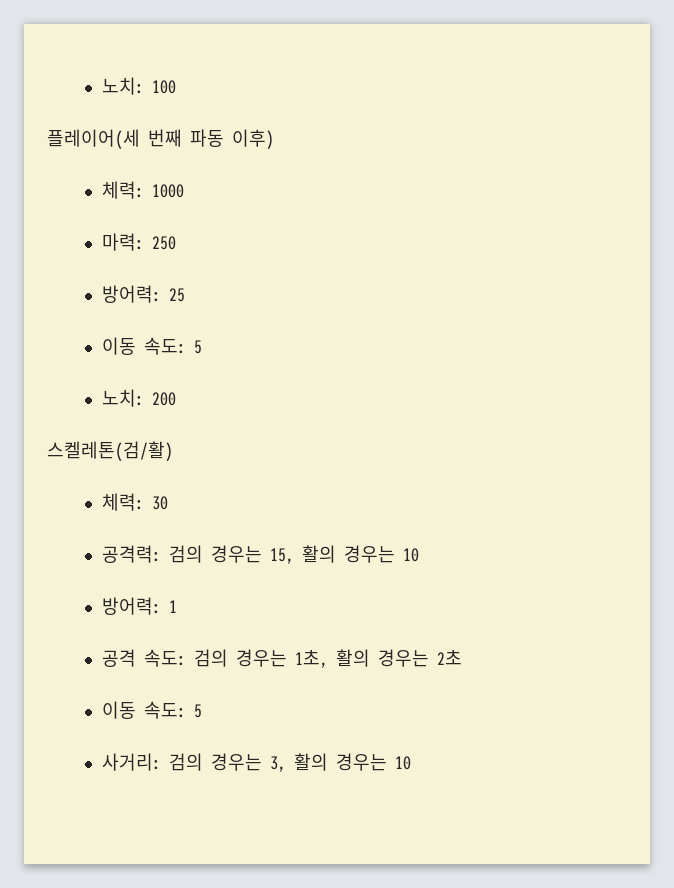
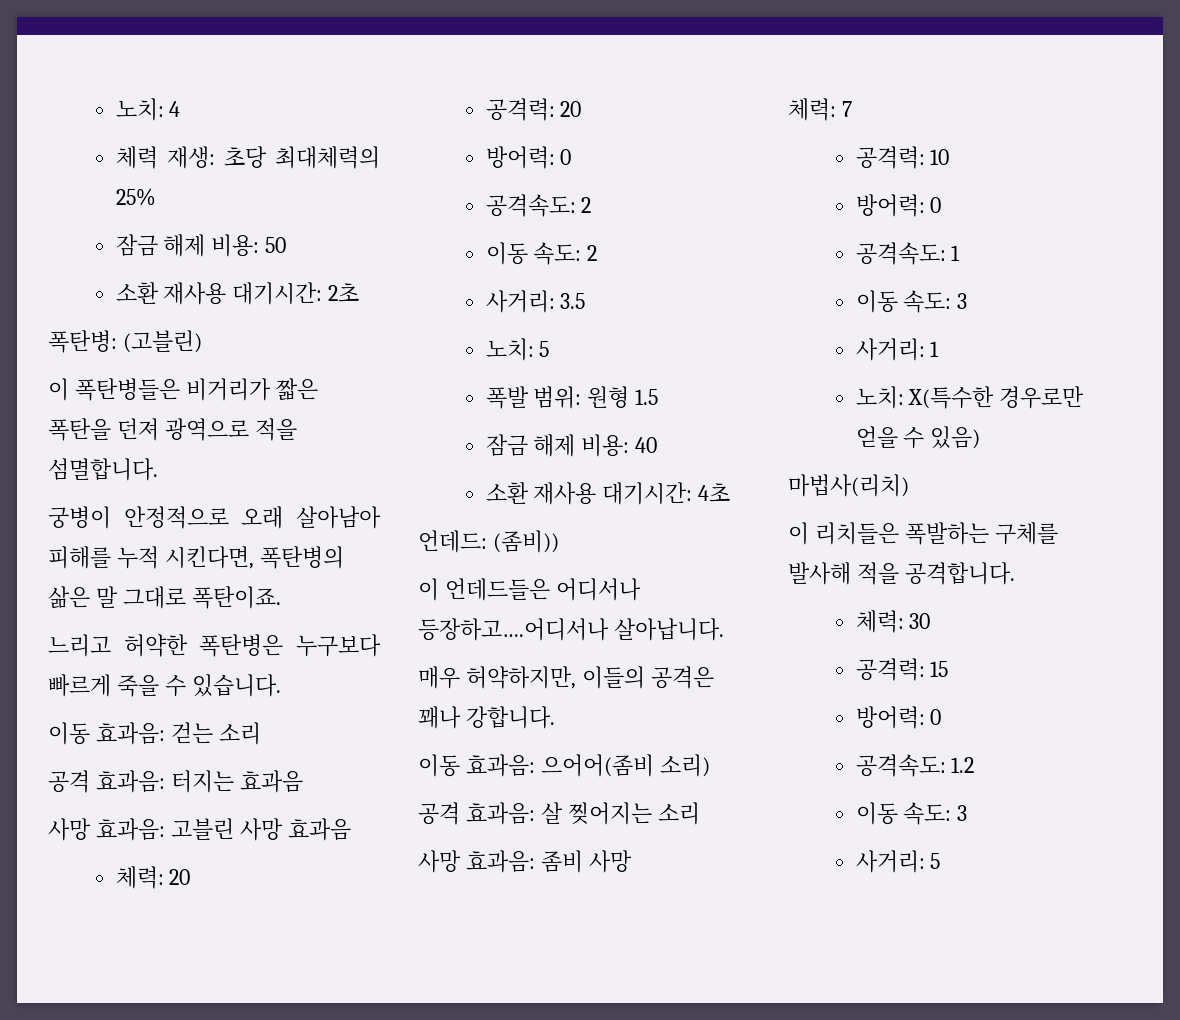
[101,77,176,95] [47,129,274,149] [101,181,184,199] [101,233,176,251] [101,285,185,303] [101,337,202,355] [101,389,176,407] [47,441,173,461] [101,493,168,511] [101,545,419,564] [101,597,177,615] [101,649,462,668] [101,701,202,719] [101,753,411,772] 노치: 100 // 플레이어(세 번째 파동 이후) // 체력: 1000 // 마력: 250 // 방어력: 25 // 이동 속도: 5 // 노치: 200 // 스켈레톤(검/활) // 체력: 30 // 공격력: 검의 경우는 15, 활의 경우는 10 // 방어력: 1 // 공격 속도: 검의 경우는 1초, 활의 경우는 2초 // 이동 속도: 5 // 사거리: 검의 경우는 3, 활의 경우는 10 -> [115,98,181,121] [115,146,380,169] [115,188,156,206] [115,234,287,257] [115,282,360,305] [48,330,202,353] [48,378,318,401] [48,418,297,441] [48,458,158,481] [48,506,381,529] [48,546,344,569] [48,586,281,609] [48,634,381,657] [48,674,281,697] [48,722,261,745] [48,770,303,793] [48,818,351,841] [115,866,191,889] [485,98,582,121] [485,146,572,169] [485,194,592,217] [485,242,598,265] [485,290,586,313] [485,338,550,361] [485,386,659,409] [485,434,658,457] [485,482,731,505] [418,530,559,553] [418,578,641,601] [418,618,724,641] [418,666,714,689] [418,706,555,729] [418,754,710,777] [418,802,700,825] [418,850,632,873] [788,98,852,121] [855,146,950,169] [855,194,942,217] [855,242,961,265] [855,290,968,313] [855,338,940,361] [855,386,1085,409] [855,426,981,449] [788,474,909,497] [788,522,1058,545] [788,562,1015,585] [855,610,931,633] [855,658,949,681] [855,706,942,729] [855,754,975,777] [855,802,968,825] [855,850,941,873] 노치: 4 // 체력 재생: 초당 최대체력의 25% // 잠금 해제 비용: 50 // 소환 재사용 대기시간: 2초 // 폭탄병: (고블린) // 이 폭탄병들은 비거리가 짧은 폭탄을 던져 광역으로 적을 섬멸합니다. // 궁병이 안정적으로 오래 살아남아 피해를 누적 시킨다면, 폭탄병의 삶은 말 그대로 폭탄이죠. // 느리고 허약한 폭탄병은 누구보다 빠르게 죽을 수 있습니다. // 이동 효과음: 걷는 소리 // 공격 효과음: 터지는 효과음 // 사망 효과음: 고블린 사망 효과음 // 체력: 20 // 공격력: 20 // 방어력: 0 // 공격속도: 2 // 이동 속도: 2 // 사거리: 3.5 // 노치: 5 // 폭발 범위: 원형 1.5 // 잠금 해제 비용: 40 // 소환 재사용 대기시간: 4초 // 언데드: (좀비)) // 이 언데드들은 어디서나 등장하고….어디서나 살아납니다. // 매우 허약하지만, 이들의 공격은 꽤나 강합니다. // 이동 효과음: 으어어(좀비 소리) // 공격 효과음: 살 찢어지는 소리 // 사망 효과음: 좀비 사망 // 체력: 7 // 공격력: 10 // 방어력: 0 // 공격속도: 1 // 이동 속도: 3 // 사거리: 1 // 노치: X(특수한 경우로만 얻을 수 있음) // 마법사(리치) // 이 리치들은 폭발하는 구체를 발사해 적을 공격합니다. // 체력: 30 // 공격력: 15 // 방어력: 0 // 공격속도: 1.2 // 이동 속도: 3 // 사거리: 5

